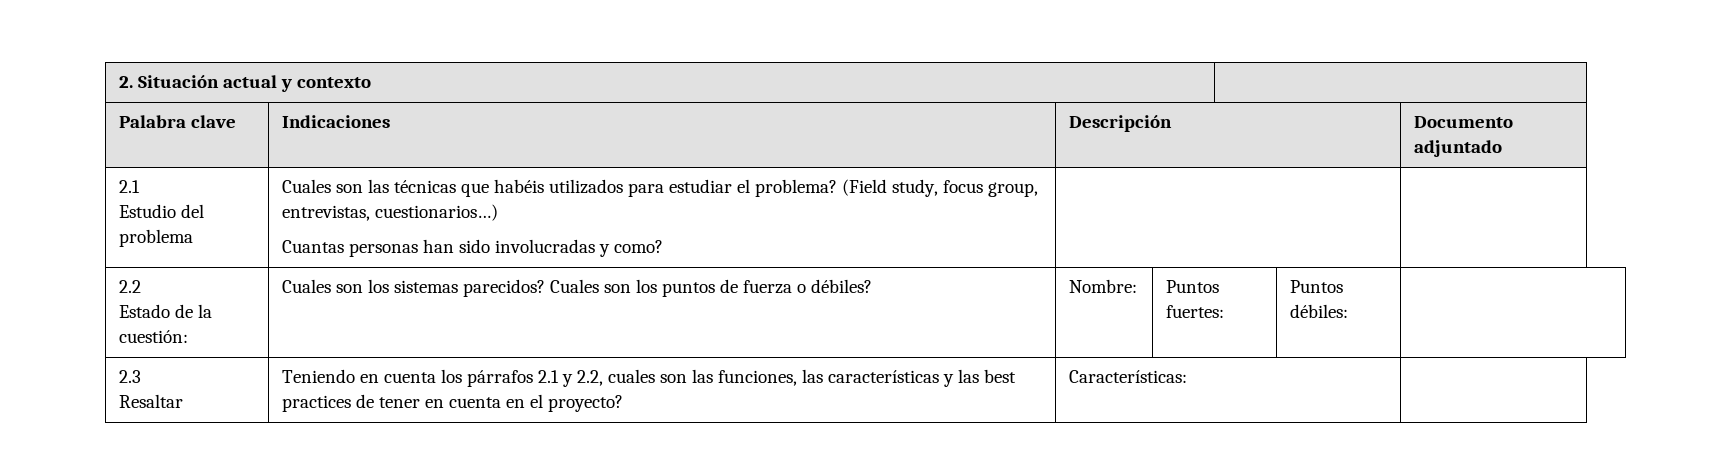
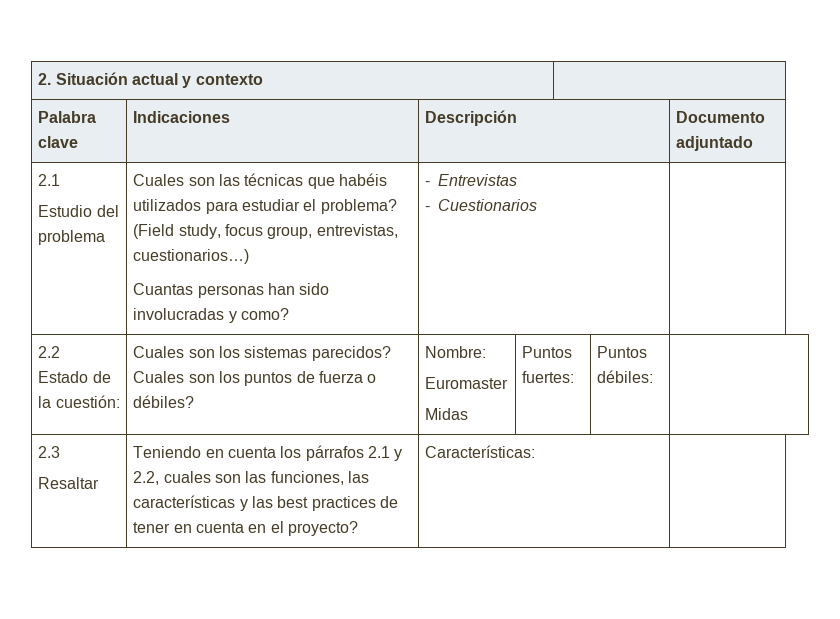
(663, 246) none -> [425,174,518,186] [425,199,538,211] - Entrevistas // - Cuestionarios
(1137, 286) none -> [425,377,509,389] [425,408,469,420] // Euromaster // Midas

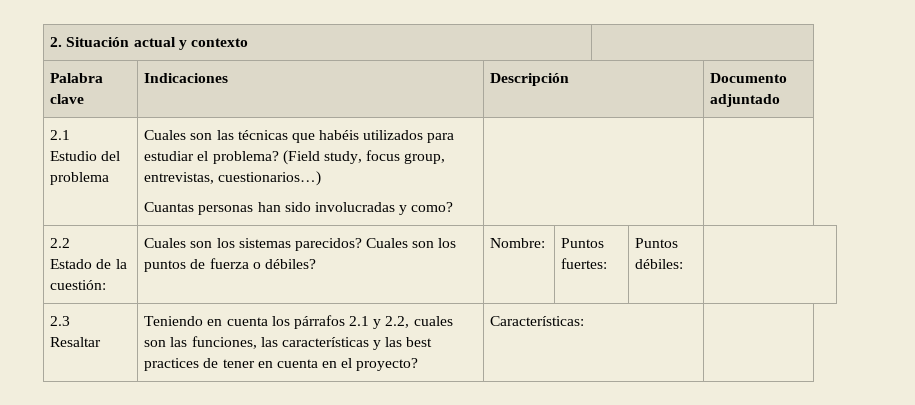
[425,174,518,186] [425,199,538,211] - Entrevistas // - Cuestionarios -> (454, 207) none
[425,377,509,389] [425,408,469,420] // Euromaster // Midas -> (546, 243) none

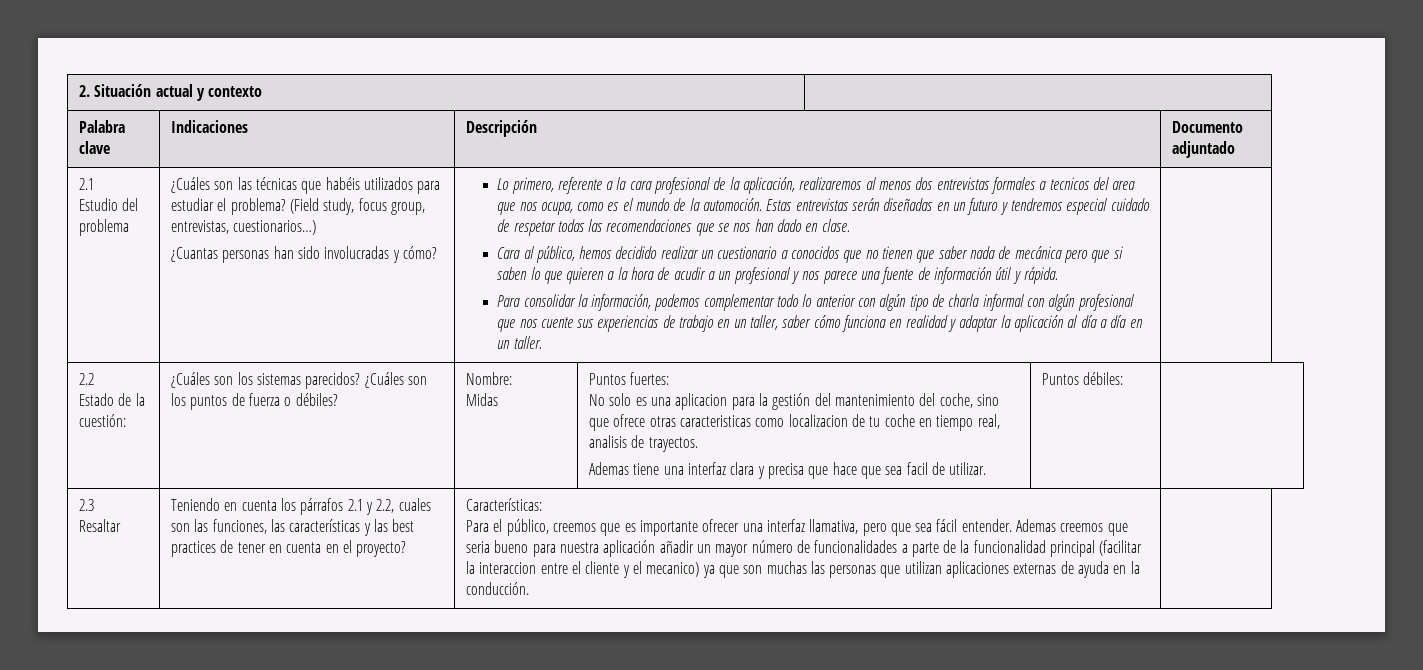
[144,130,187,140] Cuales -> [170,177,210,193] ¿Cuáles
[144,202,195,212] Cuantas -> [170,247,218,262] ¿Cuantas
[411,202,454,212] como? | -> [402,246,437,259] [497,177,1136,194] [497,198,1150,215] [497,219,850,236] [497,246,1123,263] [497,267,1058,284] [497,294,1134,311] [497,315,1143,332] [497,336,542,349] cómo? | Lo primero, referente a la cara profesional de la aplicación, realizaremos al menos dos entrevistas formales a tecnicos del area que nos ocupa, como es el mundo de la automoción. Estas entrevistas serán diseñadas en un futuro y tendremos especial cuidado de respetar todas las recomendaciones que se nos han dado en clase. // Cara al público, hemos decidido realizar un cuestionario a conocidos que no tienen que saber nada de mecánica pero que si saben lo que quieren a la hora de acudir a un profesional y nos parece una fuente de información útil y rápida. // Para consolidar la información, podemos complementar todo lo anterior con algún tipo de charla informal con algún profesional que nos cuente sus experiencias de trabajo en un taller, saber cómo funciona en realidad y adaptar la aplicación al día a día en un taller.
[144,238,187,248] Cuales -> [170,372,210,388] ¿Cuáles
[366,238,409,248] Cuales -> [364,372,404,388] ¿Cuáles
(546, 243) none -> [465,393,498,406] // Midas
(608, 263) none -> [588,393,999,410] [588,414,1000,431] [588,435,698,452] [588,462,987,479] // No solo es una aplicacion para la gestión del mantenimiento del coche, sino que ofrece otras caracteristicas como localizacion de tu coche en tiempo real, analisis de trayectos. // Ademas tiene una interfaz clara y precisa que hace que sea facil de utilizar.
(585, 321) none -> [465,519,1128,536] [465,540,1143,557] [465,561,1140,578] [465,582,529,595] // Para el público, creemos que es importante ofrecer una interfaz llamativa, pero que sea fácil entender. Ademas creemos que seria bueno para nuestra aplicación añadir un mayor número de funcionalidades a parte de la funcionalidad principal (facilitar la interaccion entre el cliente y el mecanico) ya que son muchas las personas que utilizan aplicaciones externas de ayuda en la conducción.

